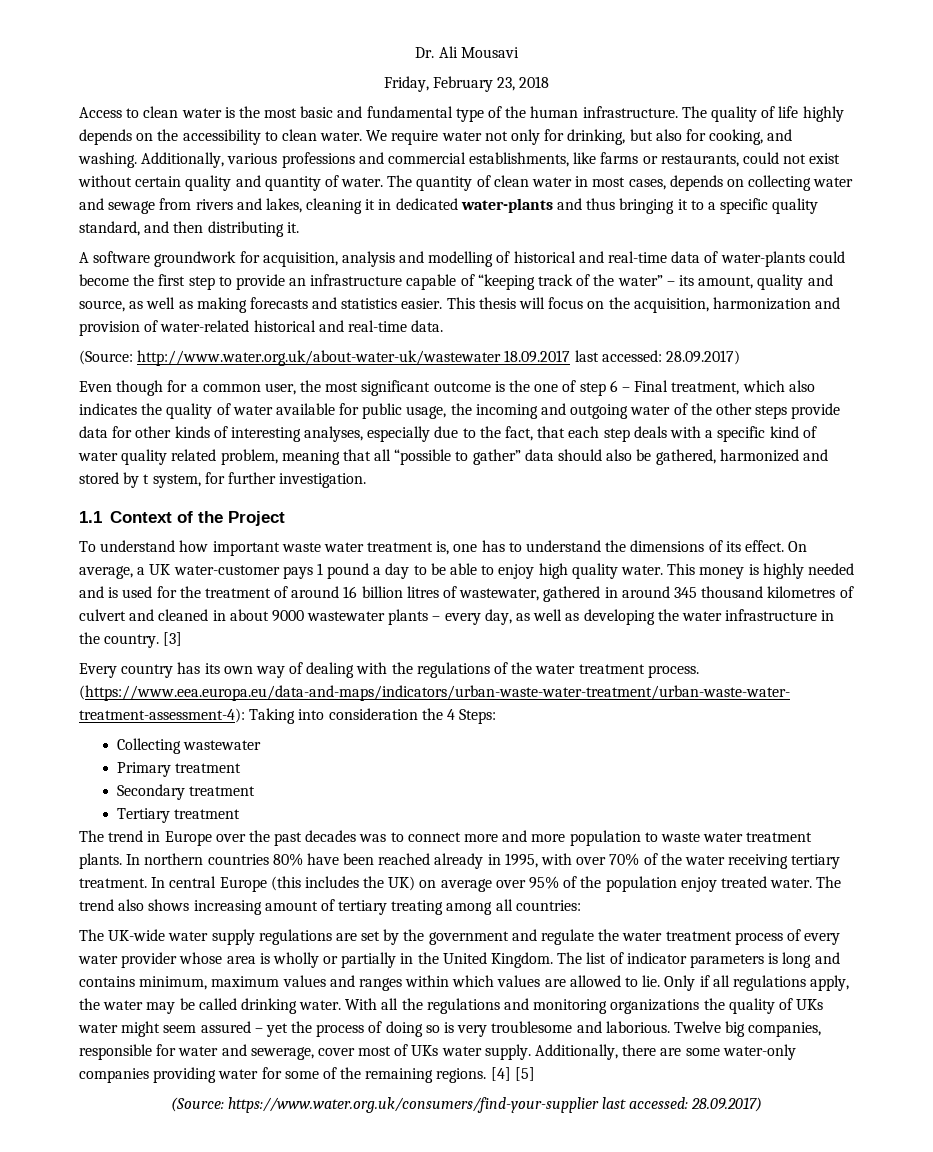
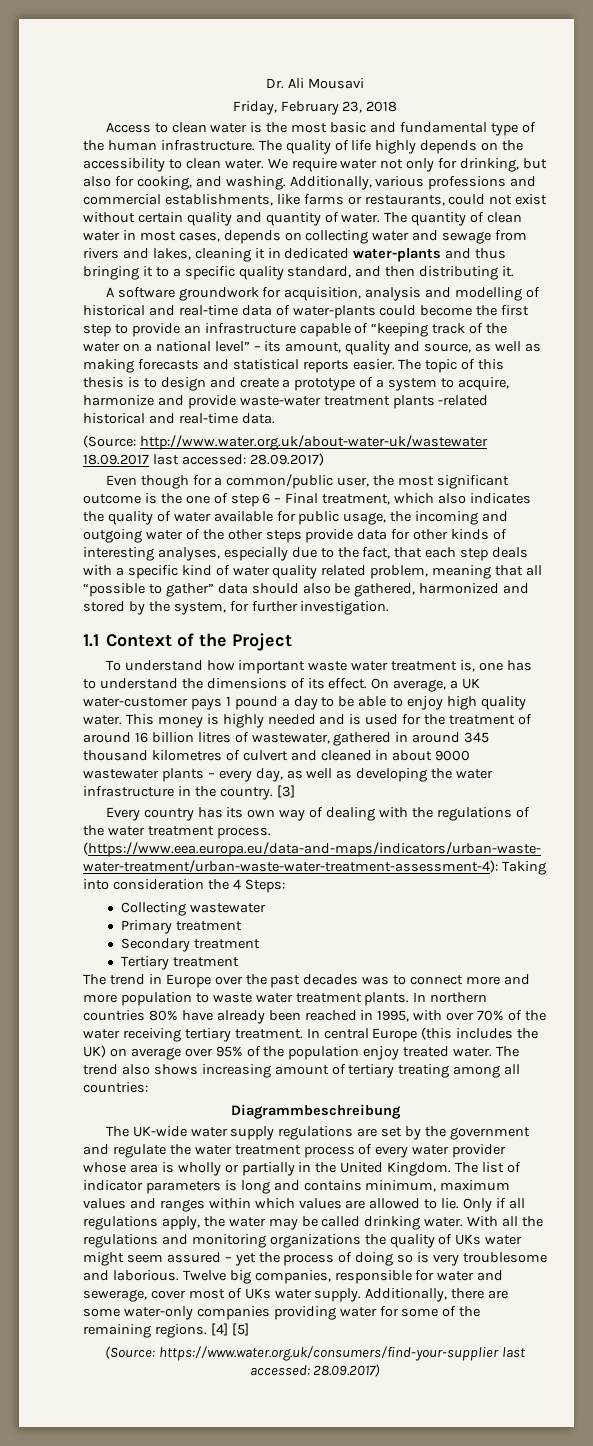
[617,275,663,286] water” -> [83,341,250,352] water on a national level”
[341,297,841,313] [79,320,250,336] statistics easier. This thesis will focus on the acquisition, harmonization and provision of water-related -> [232,359,505,373] [83,377,509,391] [83,395,489,409] statistical reports easier. The topic of this thesis is to design and create a prototype of a system to acquire, harmonize and provide waste-water treatment plants -related
[202,384,261,392] common -> [226,474,334,489] common/public
[143,474,150,484] t -> [148,601,170,612] the
(339, 859) none -> [216,1010,265,1024] already
[434,853,484,869] already -> (357, 1015) none
(581, 905) none -> [230,1104,401,1119] // Diagrammbeschreibung

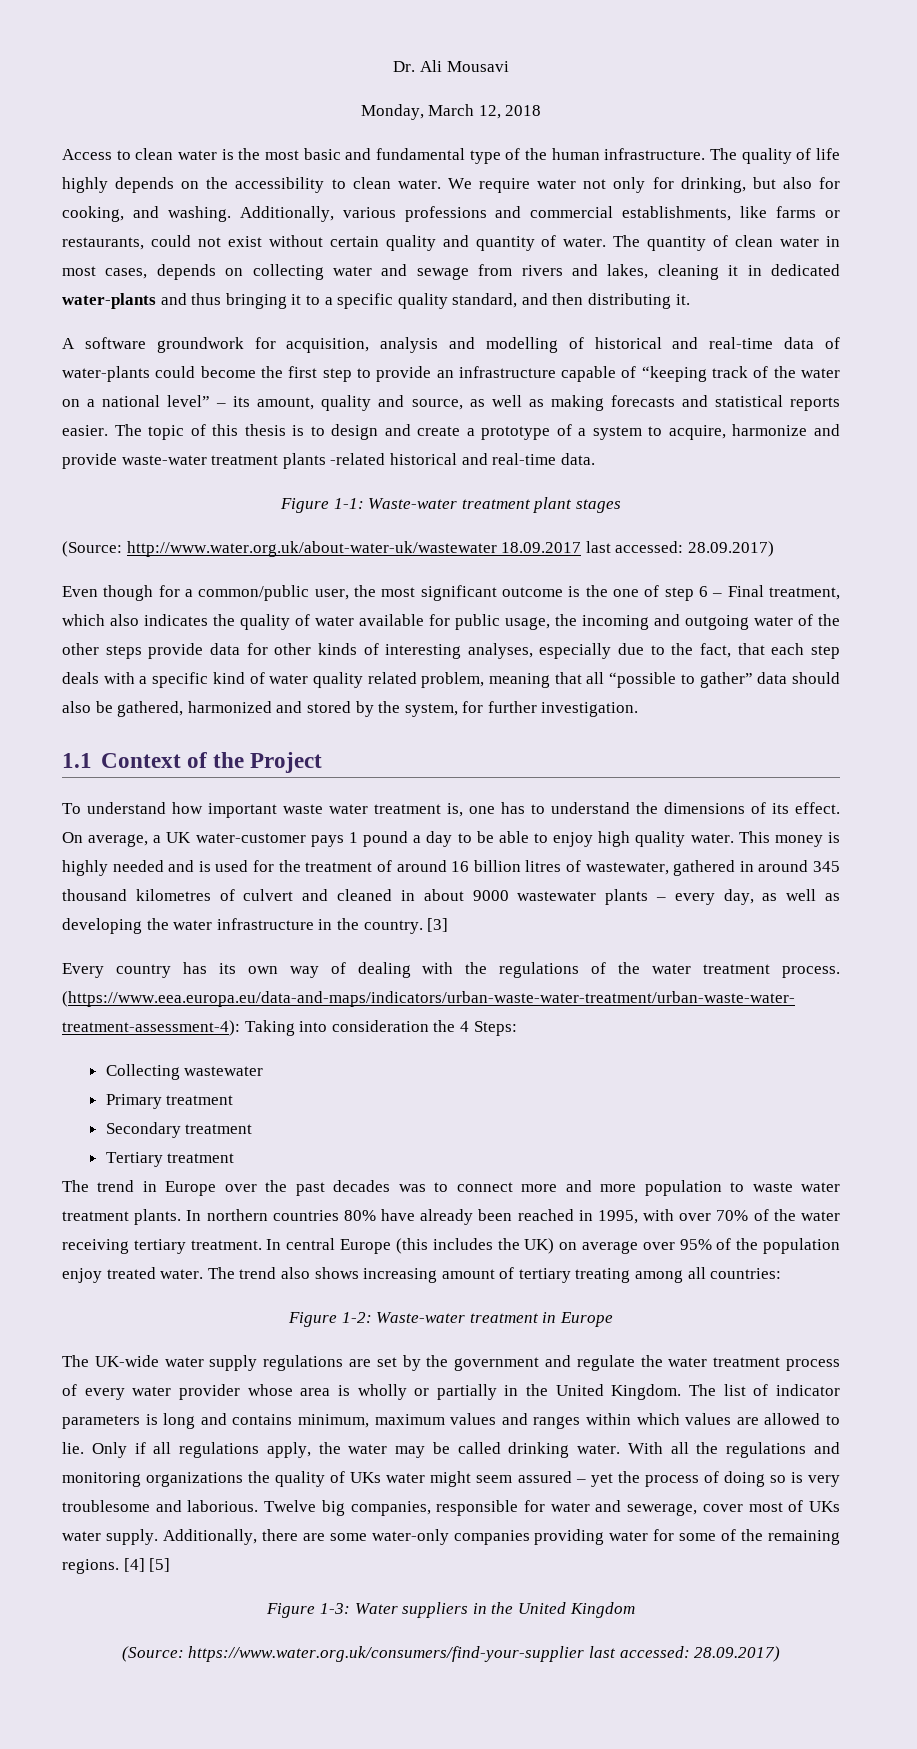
[232,101,363,115] Friday, February 23, -> [360,104,501,120] Monday, March 12,
(275, 418) none -> [280,497,621,513] // Figure 1-1: Waste-water treatment plant stages
[230,1104,401,1119] Diagrammbeschreibung -> [288,1312,613,1327] Figure 1-2: Waste-water treatment in Europe
(249, 1329) none -> [266,1602,635,1618] // Figure 1-3: Water suppliers in the United Kingdom

